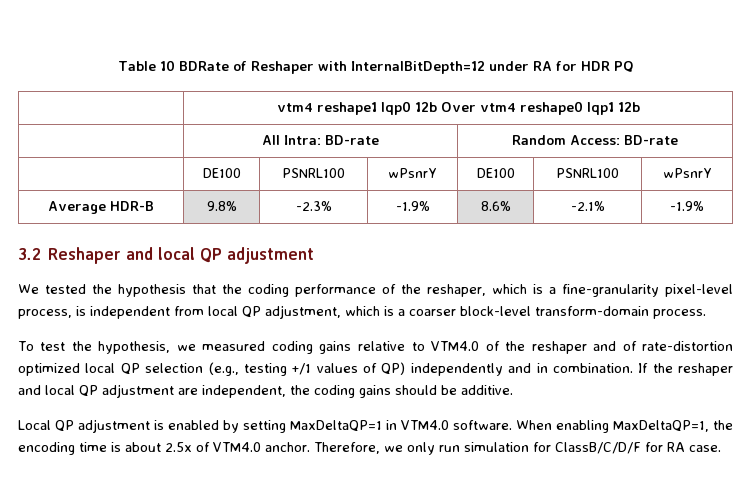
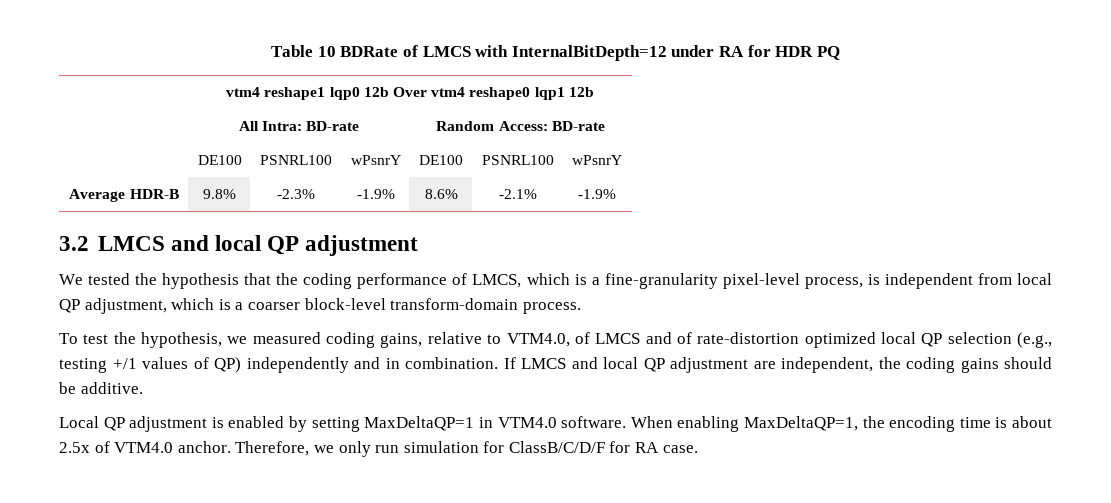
[250,61,314,74] Reshaper -> [422,46,471,57] LMCS
[48,247,122,264] Reshaper -> [97,236,165,251] LMCS
[401,284,486,297] the reshaper, -> [472,274,522,288] LMCS,
[319,341,352,354] gains -> [380,333,423,348] gains,
[430,341,587,354] VTM4.0 of the reshaper -> [506,332,641,347] VTM4.0, of LMCS
[652,363,733,376] the reshaper -> [521,358,566,369] LMCS

